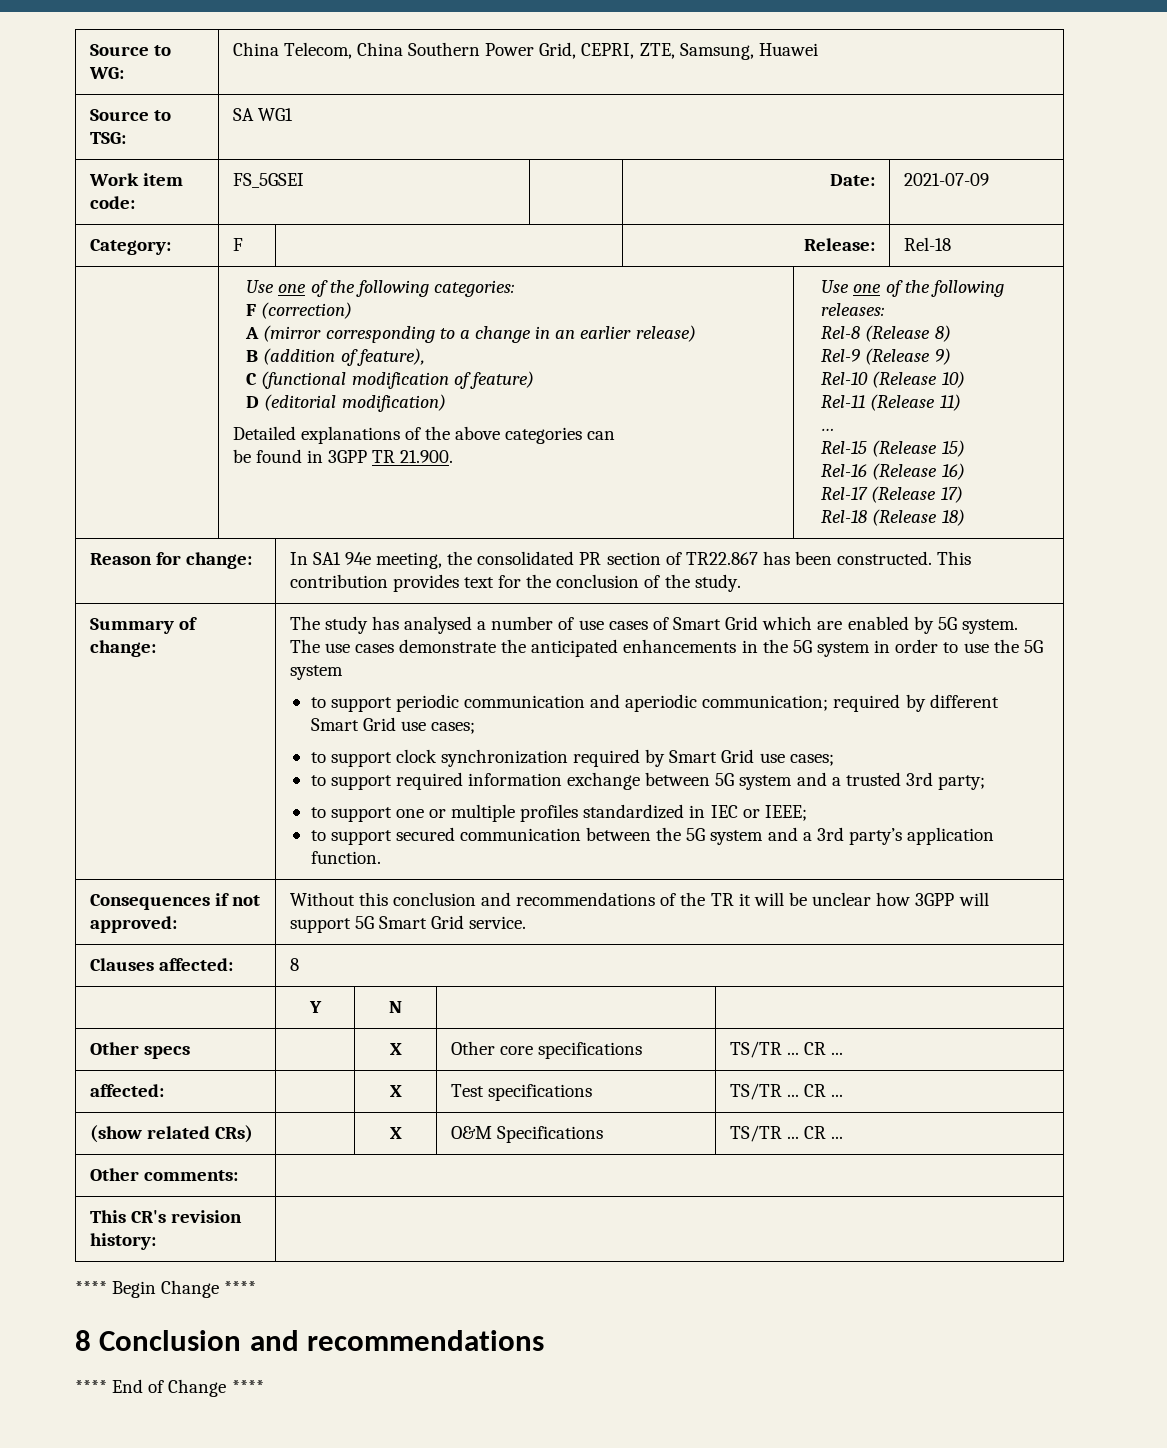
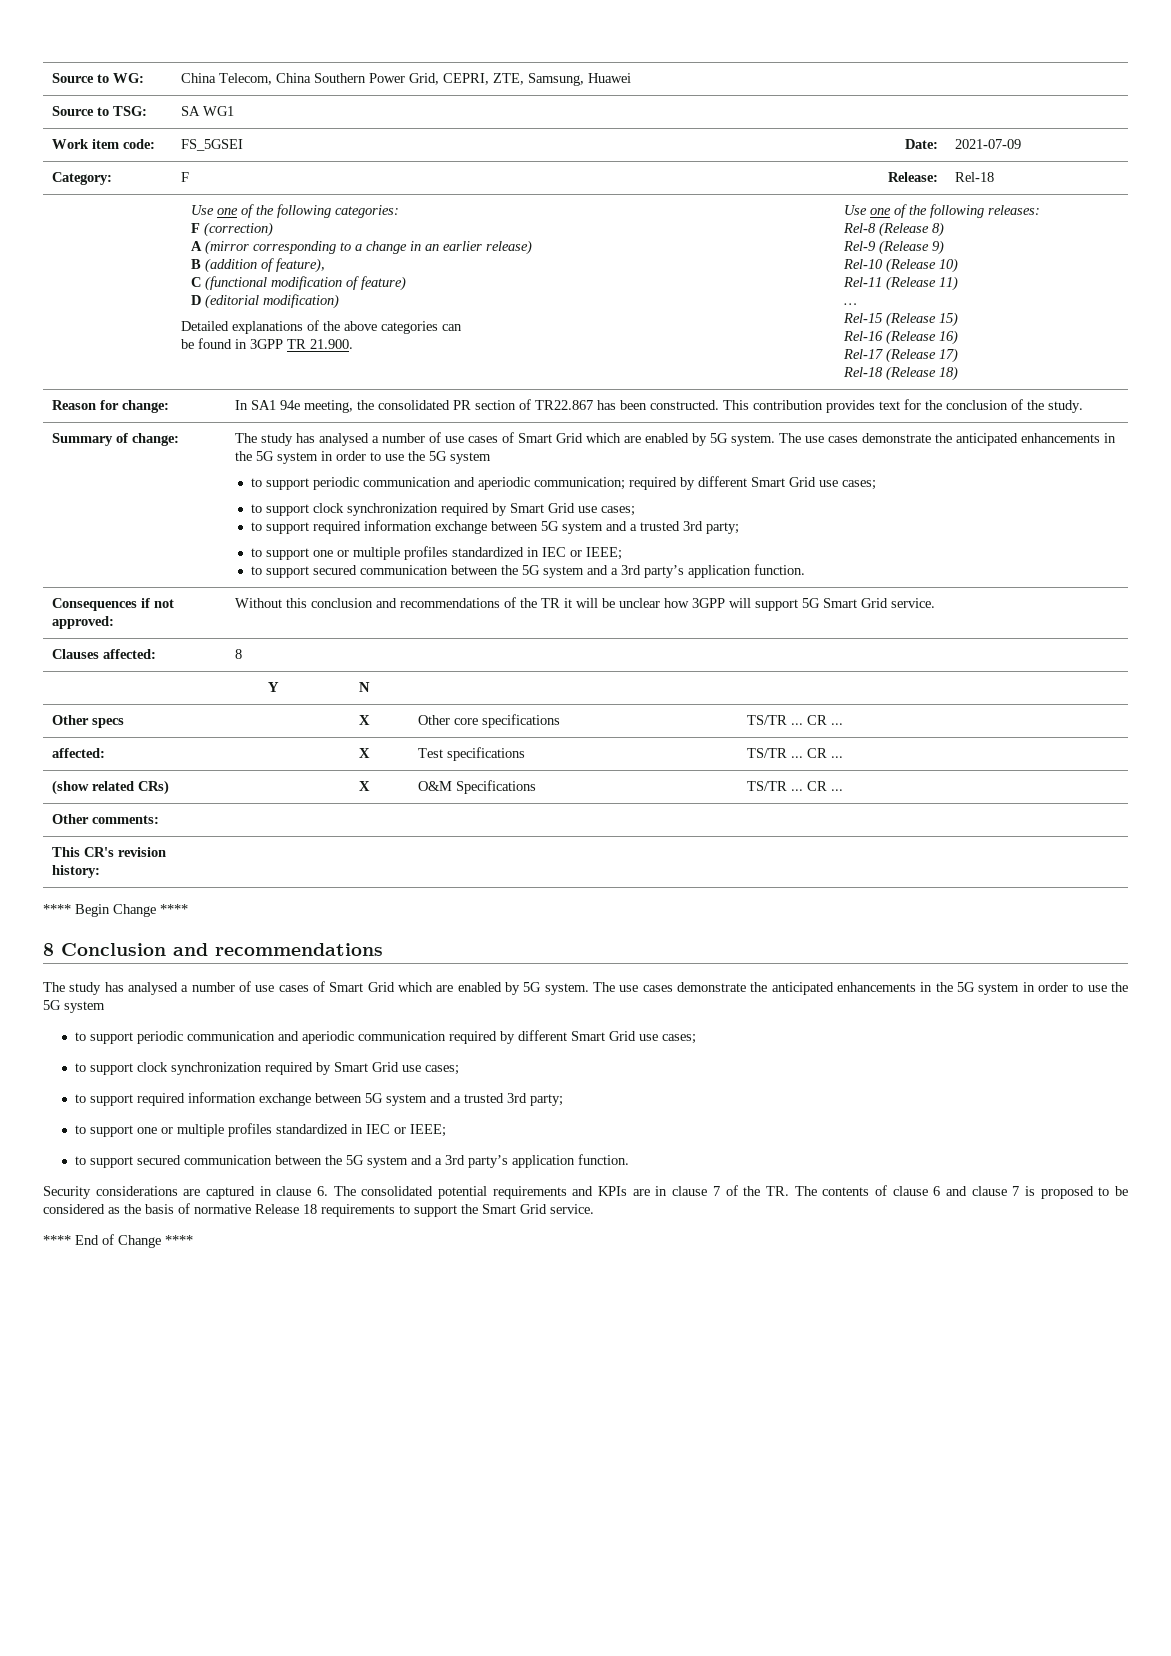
(545, 1340) none -> [43,981,1129,995] [43,1000,105,1013] [75,1030,697,1044] [75,1062,460,1075] [75,1092,564,1106] [75,1123,447,1137] [75,1154,630,1168] [43,1185,1128,1199] [43,1203,594,1217] // The study has analysed a number of use cases of Smart Grid which are enabled by 5G system. The use cases demonstrate the anticipated enhancements in the 5G system in order to use the 5G system // to support periodic communication and aperiodic communication required by different Smart Grid use cases; // to support clock synchronization required by Smart Grid use cases; // to support required information exchange between 5G system and a trusted 3rd party; // to support one or multiple profiles standardized in IEC or IEEE; // to support secured communication between the 5G system and a 3rd party’s application function. // Security considerations are captured in clause 6. The consolidated potential requirements and KPIs are in clause 7 of the TR. The contents of clause 6 and clause 7 is proposed to be considered as the basis of normative Release 18 requirements to support the Smart Grid service.

